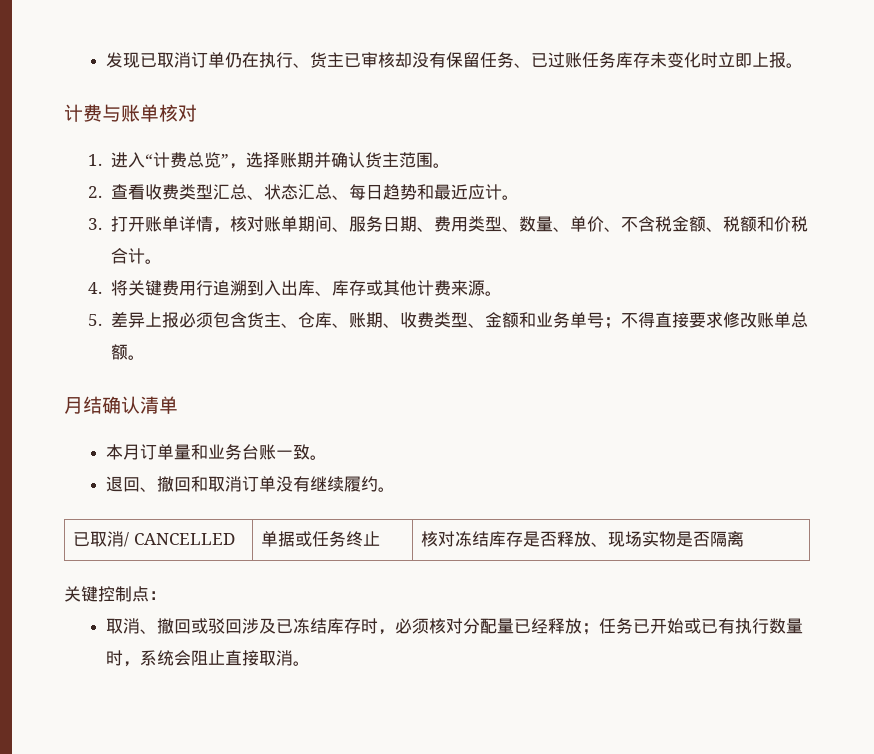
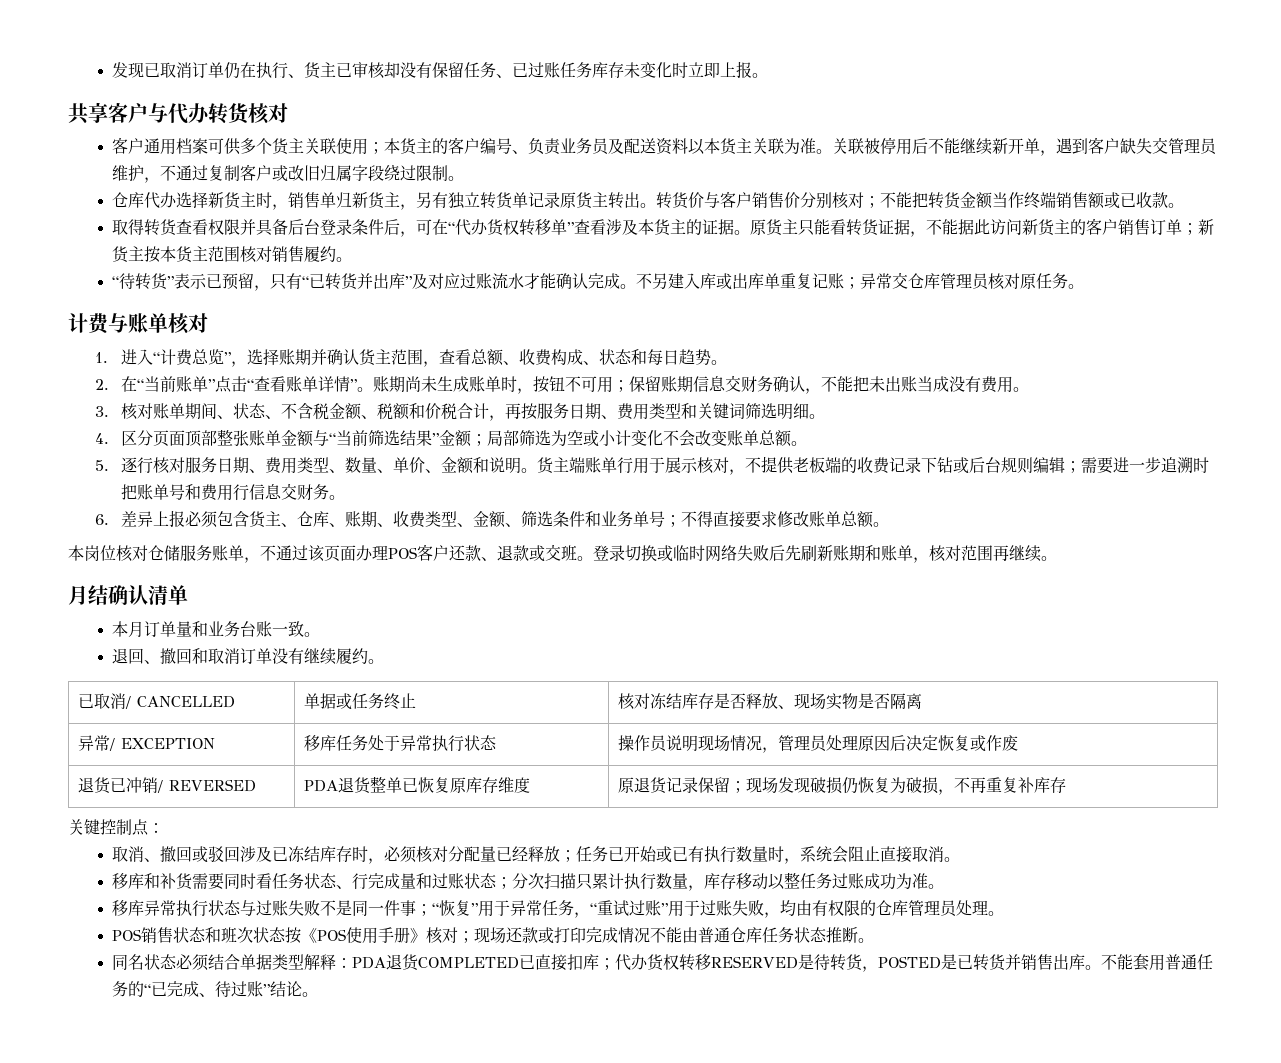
(804, 65) none -> [68,102,288,125] [112,137,1218,156] [112,164,465,183] [112,191,1185,210] [112,218,1215,237] [112,246,353,263] [112,272,1085,291] // 共享客户与代办转货核对 // 客户通用档案可供多个货主关联使用；本货主的客户编号、负责业务员及配送资料以本货主关联为准。关联被停用后不能继续新开单，遇到客户缺失交管理员维护，不通过复制客户或改旧归属字段绕过限制。 // 仓库代办选择新货主时，销售单归新货主，另有独立转货单记录原货主转出。转货价与客户销售价分别核对；不能把转货金额当作终端销售额或已收款。 // 取得转货查看权限并具备后台登录条件后，可在“代办货权转移单”查看涉及本货主的证据。原货主只能看转货证据，不能据此访问新货主的客户销售订单；新货主按本货主范围核对销售履约。 // “待转货”表示已预留，只有“已转货并出库”及对应过账流水才能确认完成。不另建入库或出库单重复记账；异常交仓库管理员核对原任务。
[433,163,451,168] [87,184,520,200] [87,216,350,233] 。 // 2.查看收费类型汇总、状态汇总、每日趋势和最近应计。 // 3.打开账单详情，核对账单期间、 -> [423,349,728,367] [94,375,1030,394] [94,403,826,421] [94,429,808,447] [94,457,186,474] ，查看总额、收费构成、状态和每日趋势。 // 2.在“当前账单”点击“查看账单详情”。账期尚未生成账单时，按钮不可用；保留账期信息交财务确认，不能把未出账当成没有费用。 // 3.核对账单期间、状态、不含税金额、税额和价税合计，再按服务日期、费用类型和关键词筛选明细。 // 4.区分页面顶部整张账单金额与“当前筛选结果”金额；局部筛选为空或小计变化不会改变账单总额。 // 5.逐行核对
[621,216,809,232] [111,248,163,264] [87,280,503,296] [87,314,102,326] 不含税金额、税额和价税合计。 // 4.将关键费用行追溯到入出库、库存或其他计费来源。 // 5. -> [441,456,1210,475] [121,483,346,501] [94,514,109,525] 金额和说明。货主端账单行用于展示核对，不提供老板端的收费记录下钻或后台规则编辑；需要进一步追溯时把账单号和费用行信息交财务。 // 6.
(520, 320) none -> [505,511,586,527] 、筛选条件
(146, 357) none -> [68,544,1057,563] // 本岗位核对仓储服务账单，不通过该页面办理POS客户还款、退款或交班。登录切换或临时网络失败后先刷新账期和账单，核对范围再继续。
(744, 539) none -> [77,735,215,751] [303,735,497,752] [617,735,1018,753] [77,777,256,794] [303,776,530,794] [617,777,1066,795] // 异常/ EXCEPTION | 移库任务处于异常执行状态 | 操作员说明现场情况，管理员处理原因后决定恢复或作废 // 退货已冲销/ REVERSED | PDA退货整单已恢复原库存维度 | 原退货记录保留；现场发现破损仍恢复为破损，不再重复补库存
(311, 663) none -> [112,872,945,891] [112,900,1005,918] [112,927,875,944] [112,954,1214,972] [112,981,319,997] // 移库和补货需要同时看任务状态、行完成量和过账状态；分次扫描只累计执行数量，库存移动以整任务过账成功为准。 // 移库异常执行状态与过账失败不是同一件事；“恢复”用于异常任务，“重试过账”用于过账失败，均由有权限的仓库管理员处理。 // POS销售状态和班次状态按《POS使用手册》核对；现场还款或打印完成情况不能由普通仓库任务状态推断。 // 同名状态必须结合单据类型解释：PDA退货COMPLETED已直接扣库；代办货权转移RESERVED是待转货，POSTED是已转货并销售出库。不能套用普通任务的“已完成、待过账”结论。

